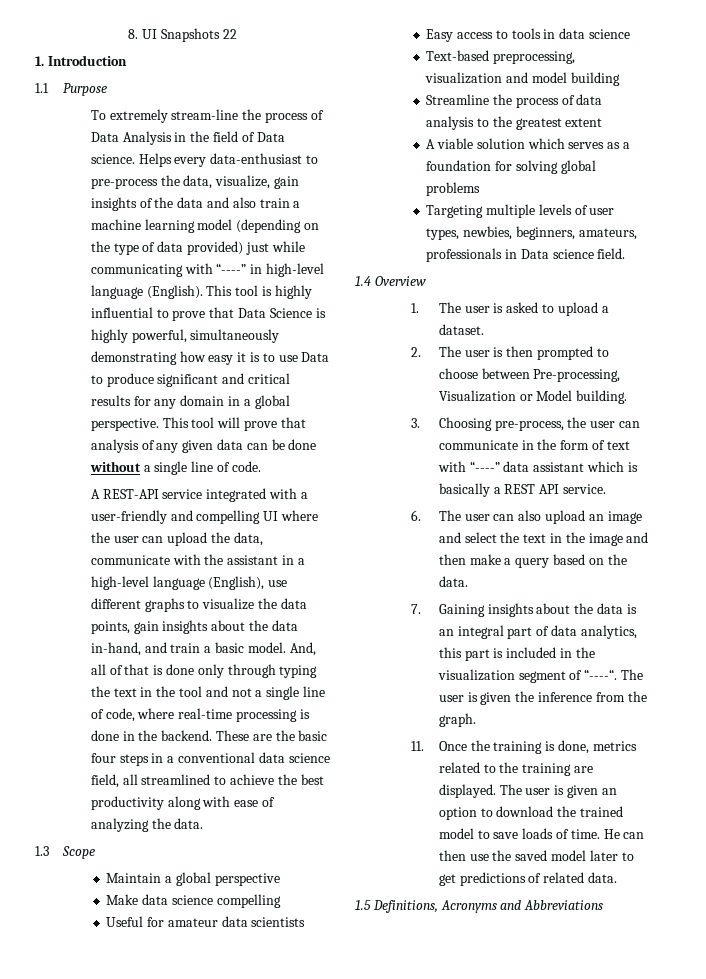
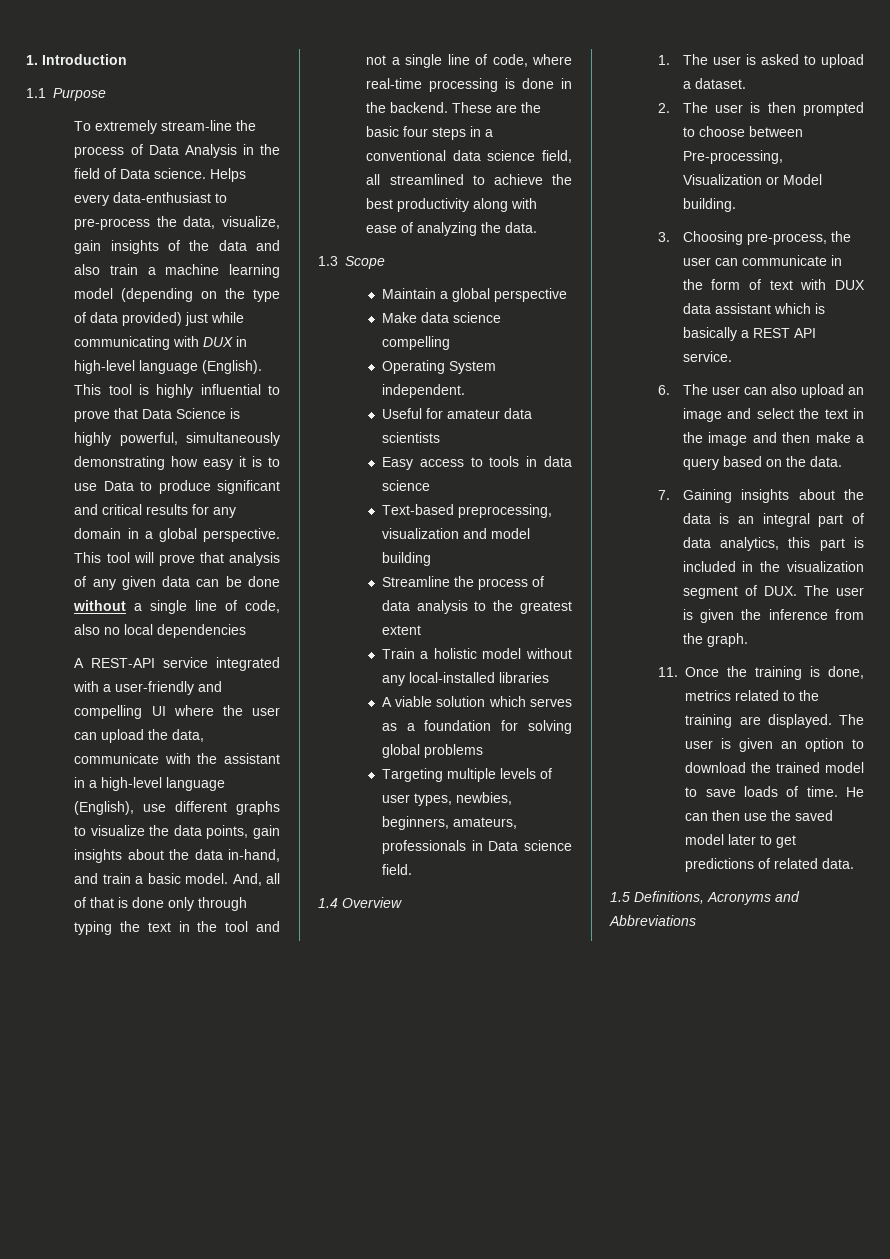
[128,28,237,42] 8. UI Snapshots 22 // -> (26, 60) none
[216,263,247,274] “----” -> [203,337,234,347] DUX
[231,461,261,472] code. -> [244,600,280,613] [74,624,247,638] code, also no local dependencies
(281, 901) none -> [381,360,496,374] [381,384,465,398] // Operating System independent.
(603, 122) none -> [381,648,572,659] [381,672,549,686] // Train a holistic model without any local-installed libraries
[469,461,500,472] “----” -> [835,280,865,290] DUX
[584,669,618,680] “----“. -> [763,586,797,596] DUX.

